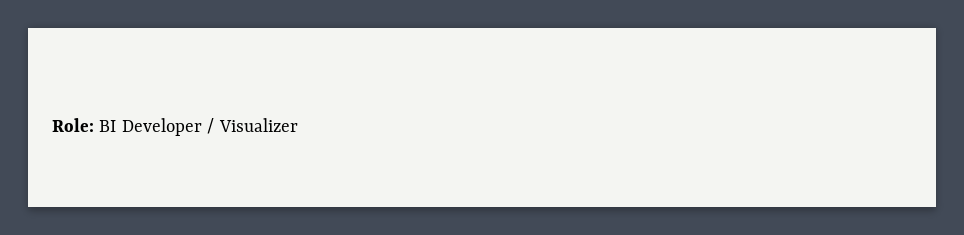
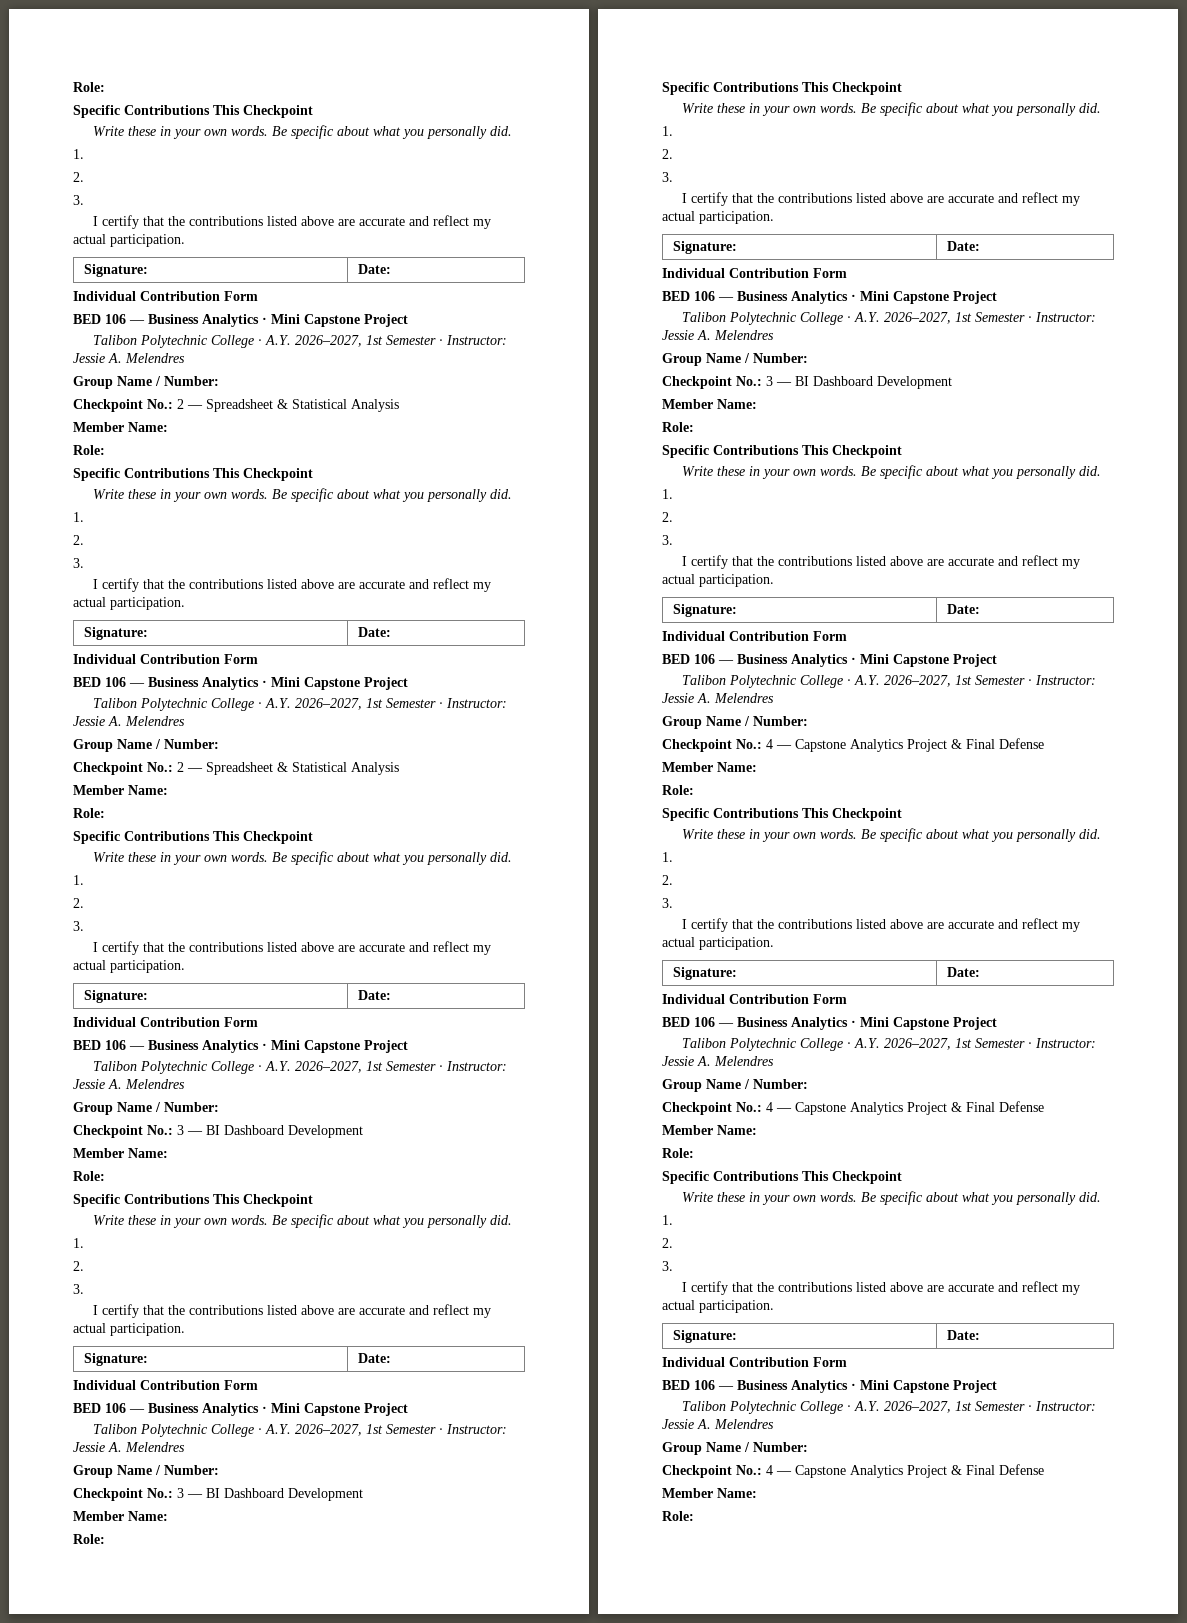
[52,118,298,136] Role: BI Developer / Visualizer -> [73,82,105,92] [73,105,313,118] [92,125,512,139] [73,149,84,159] [73,172,84,182] [73,195,84,205] [92,215,491,229] [73,234,185,247] [83,264,148,277] [357,264,391,274] [73,291,258,301] [73,314,408,327] [92,335,507,348] [73,353,185,363] [73,376,219,389] [73,399,399,412] [73,422,168,432] [73,445,105,455] [73,468,313,481] [92,488,512,502] [73,512,84,522] [73,535,84,545] [73,558,84,568] [92,578,491,592] [73,597,185,610] [83,627,148,640] [357,627,391,637] [73,654,258,664] [73,677,408,690] [92,698,507,711] [73,716,185,726] [73,739,219,752] [73,762,399,775] [73,785,168,795] [73,808,105,818] [73,831,313,844] [92,851,512,865] [73,875,84,885] [73,898,84,908] [73,921,84,931] [92,941,491,955] [73,960,185,973] [83,990,148,1003] [357,990,391,1000] [73,1017,258,1027] [73,1040,408,1053] [92,1061,507,1074] [73,1079,185,1089] [73,1102,219,1115] [73,1125,363,1138] [73,1148,168,1158] [73,1171,105,1181] [73,1194,313,1207] [92,1214,512,1228] [73,1238,84,1248] [73,1261,84,1271] [73,1284,84,1294] [92,1304,491,1318] [73,1323,185,1336] [83,1353,148,1366] [357,1353,391,1363] [73,1380,258,1390] [73,1403,408,1416] [92,1424,507,1437] [73,1442,185,1452] [73,1465,219,1478] [73,1488,363,1501] [73,1511,168,1521] [73,1534,105,1544] [662,82,902,95] [681,102,1101,116] [662,126,673,136] [662,149,673,159] [662,172,673,182] [681,192,1080,206] [662,211,774,224] [672,241,737,254] [946,241,980,251] [662,268,847,278] [662,291,997,304] [681,312,1096,325] [662,330,774,340] [662,353,808,366] [662,376,952,389] [662,399,757,409] [662,422,694,432] [662,445,902,458] [681,465,1101,479] [662,489,673,499] [662,512,673,522] [662,535,673,545] [681,555,1080,569] [662,574,774,587] [672,604,737,617] [946,604,980,614] [662,631,847,641] [662,654,997,667] [681,675,1096,688] [662,693,774,703] [662,716,808,729] [662,738,1044,752] [662,762,757,772] [662,785,694,795] [662,808,902,821] [681,828,1101,842] [662,852,673,862] [662,875,673,885] [662,898,673,908] [681,918,1080,932] [662,937,774,950] [672,967,737,980] [946,967,980,977] [662,994,847,1004] [662,1017,997,1030] [681,1038,1096,1051] [662,1056,774,1066] [662,1079,808,1092] [662,1101,1044,1115] [662,1125,757,1135] [662,1148,694,1158] [662,1171,902,1184] [681,1191,1101,1205] [662,1215,673,1225] [662,1238,673,1248] [662,1261,673,1271] [681,1281,1080,1295] [662,1300,774,1313] [672,1330,737,1343] [946,1330,980,1340] [662,1357,847,1367] [662,1380,997,1393] [681,1401,1096,1414] [662,1419,774,1429] [662,1442,808,1455] [662,1464,1044,1478] [662,1488,757,1498] [662,1511,694,1521] Role: // Specific Contributions This Checkpoint // Write these in your own words. Be specific about what you personally did. // 1. // 2. // 3. // I certify that the contributions listed above are accurate and reflect my actual participation. // Signature: | Date: // Individual Contribution Form // BED 106 — Business Analytics · Mini Capstone Project // Talibon Polytechnic College · A.Y. 2026–2027, 1st Semester · Instructor: Jessie A. Melendres // Group Name / Number: // Checkpoint No.: 2 — Spreadsheet & Statistical Analysis // Member Name: // Role: // Specific Contributions This Checkpoint // Write these in your own words. Be specific about what you personally did. // 1. // 2. // 3. // I certify that the contributions listed above are accurate and reflect my actual participation. // Signature: | Date: // Individual Contribution Form // BED 106 — Business Analytics · Mini Capstone Project // Talibon Polytechnic College · A.Y. 2026–2027, 1st Semester · Instructor: Jessie A. Melendres // Group Name / Number: // Checkpoint No.: 2 — Spreadsheet & Statistical Analysis // Member Name: // Role: // Specific Contributions This Checkpoint // Write these in your own words. Be specific about what you personally did. // 1. // 2. // 3. // I certify that the contributions listed above are accurate and reflect my actual participation. // Signature: | Date: // Individual Contribution Form // BED 106 — Business Analytics · Mini Capstone Project // Talibon Polytechnic College · A.Y. 2026–2027, 1st Semester · Instructor: Jessie A. Melendres // Group Name / Number: // Checkpoint No.: 3 — BI Dashboard Development // Member Name: // Role: // Specific Contributions This Checkpoint // Write these in your own words. Be specific about what you personally did. // 1. // 2. // 3. // I certify that the contributions listed above are accurate and reflect my actual participation. // Signature: | Date: // Individual Contribution Form // BED 106 — Business Analytics · Mini Capstone Project // Talibon Polytechnic College · A.Y. 2026–2027, 1st Semester · Instructor: Jessie A. Melendres // Group Name / Number: // Checkpoint No.: 3 — BI Dashboard Development // Member Name: // Role: // Specific Contributions This Checkpoint // Write these in your own words. Be specific about what you personally did. // 1. // 2. // 3. // I certify that the contributions listed above are accurate and reflect my actual participation. // Signature: | Date: // Individual Contribution Form // BED 106 — Business Analytics · Mini Capstone Project // Talibon Polytechnic College · A.Y. 2026–2027, 1st Semester · Instructor: Jessie A. Melendres // Group Name / Number: // Checkpoint No.: 3 — BI Dashboard Development // Member Name: // Role: // Specific Contributions This Checkpoint // Write these in your own words. Be specific about what you personally did. // 1. // 2. // 3. // I certify that the contributions listed above are accurate and reflect my actual participation. // Signature: | Date: // Individual Contribution Form // BED 106 — Business Analytics · Mini Capstone Project // Talibon Polytechnic College · A.Y. 2026–2027, 1st Semester · Instructor: Jessie A. Melendres // Group Name / Number: // Checkpoint No.: 4 — Capstone Analytics Project & Final Defense // Member Name: // Role: // Specific Contributions This Checkpoint // Write these in your own words. Be specific about what you personally did. // 1. // 2. // 3. // I certify that the contributions listed above are accurate and reflect my actual participation. // Signature: | Date: // Individual Contribution Form // BED 106 — Business Analytics · Mini Capstone Project // Talibon Polytechnic College · A.Y. 2026–2027, 1st Semester · Instructor: Jessie A. Melendres // Group Name / Number: // Checkpoint No.: 4 — Capstone Analytics Project & Final Defense // Member Name: // Role: // Specific Contributions This Checkpoint // Write these in your own words. Be specific about what you personally did. // 1. // 2. // 3. // I certify that the contributions listed above are accurate and reflect my actual participation. // Signature: | Date: // Individual Contribution Form // BED 106 — Business Analytics · Mini Capstone Project // Talibon Polytechnic College · A.Y. 2026–2027, 1st Semester · Instructor: Jessie A. Melendres // Group Name / Number: // Checkpoint No.: 4 — Capstone Analytics Project & Final Defense // Member Name: // Role:

